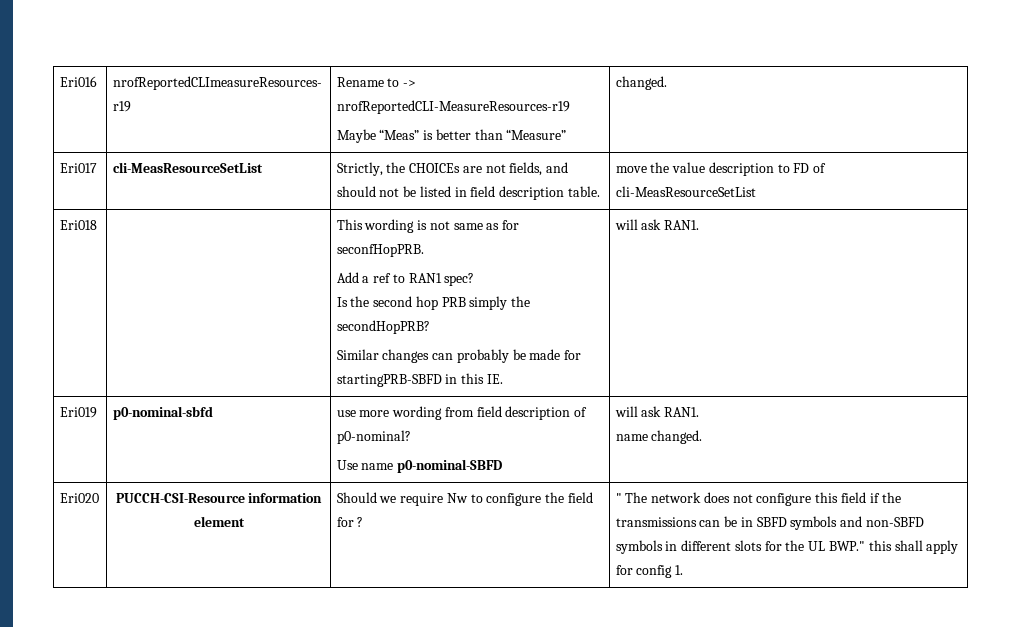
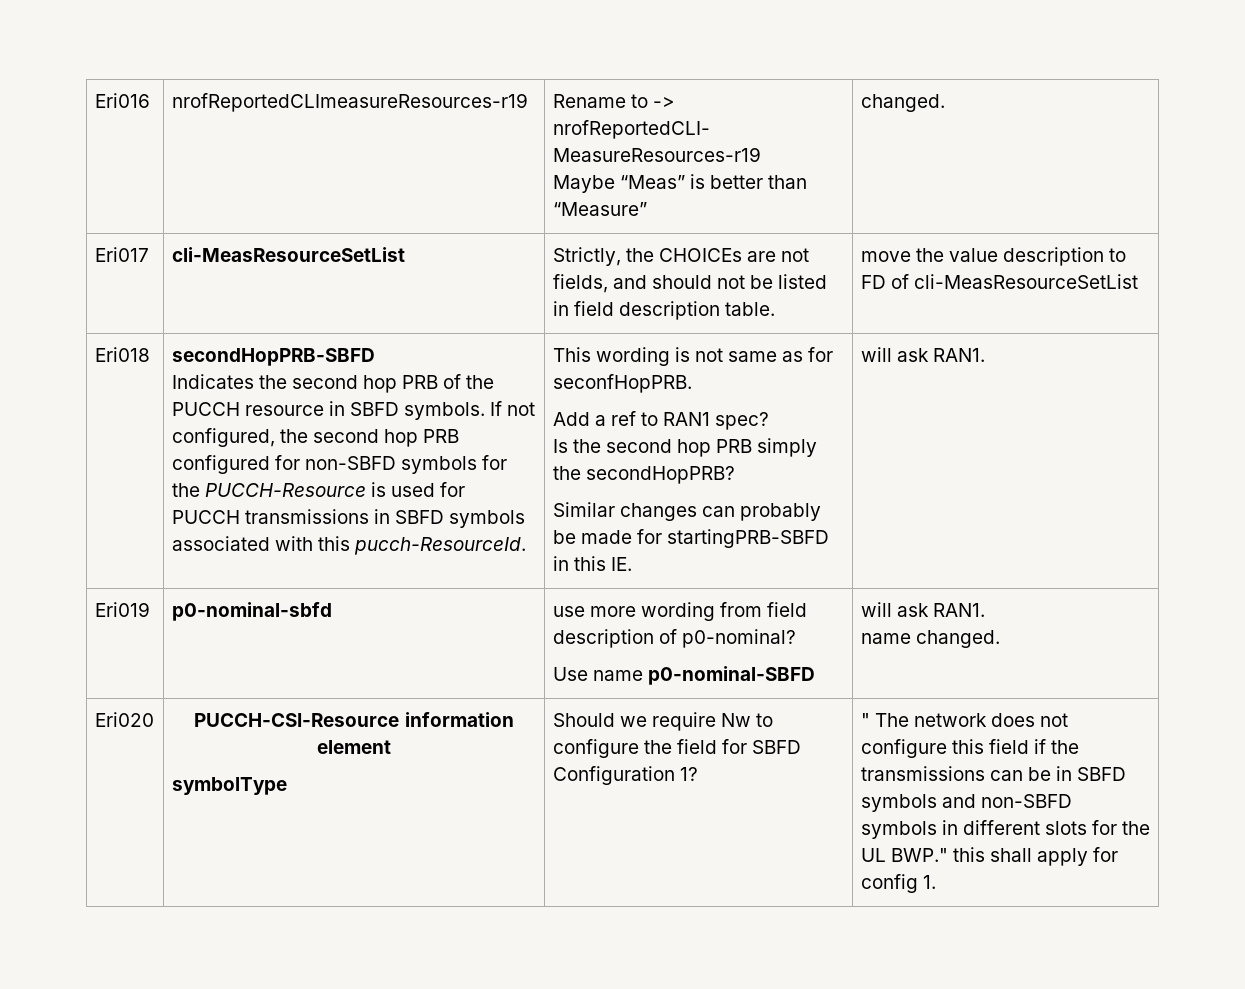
(97, 225) none -> [171,348,375,366] [171,374,495,393] [171,401,536,420] [171,428,460,447] [171,455,508,474] [171,482,466,497] [171,509,526,528] [171,536,526,555] secondHopPRB-SBFD // Indicates the second hop PRB of the PUCCH resource in SBFD symbols. If not configured, the second hop PRB configured for non-SBFD symbols for the PUCCH-Resource is used for PUCCH transmissions in SBFD symbols associated with this pucch-ResourceId.
(245, 521) none -> [171,777,287,795] // symbolType
[357,517,364,527] ? -> [752,740,802,754] [552,766,698,785] SBFD Configuration 1?

